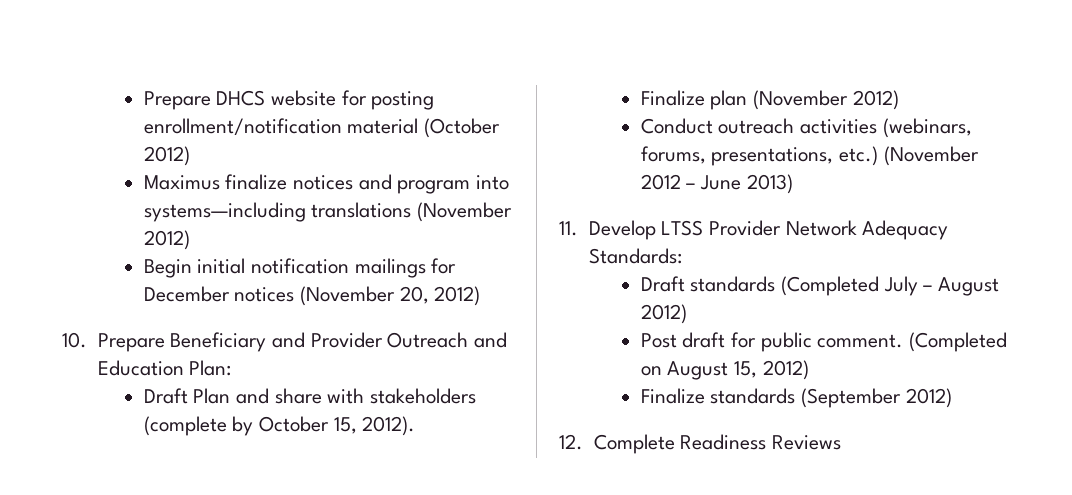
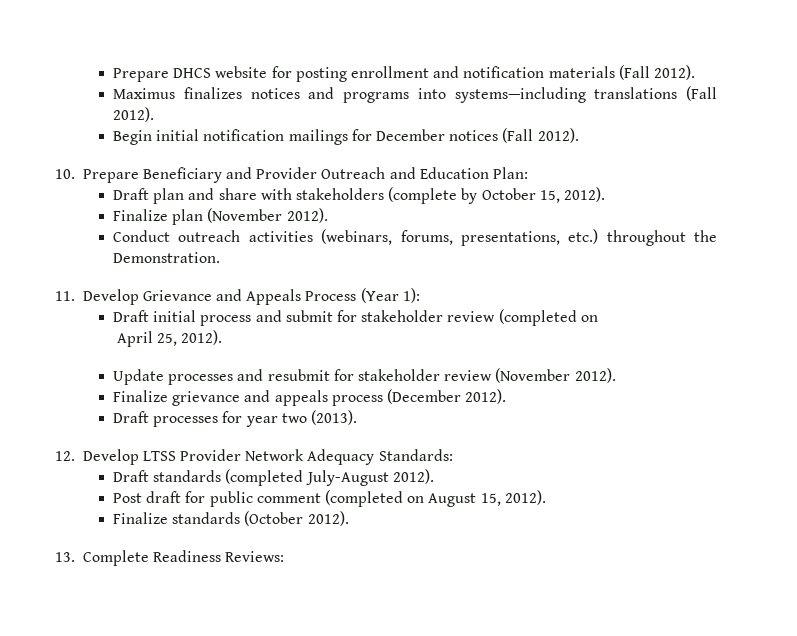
[143,118,500,138] [143,146,190,166] enrollment/notification material (October 2012) -> [351,65,695,80] enrollment and notification materials (Fall 2012).
[225,174,288,190] finalize -> [183,87,242,99] finalizes
[397,180,471,194] program -> [343,92,410,103] programs
[416,202,512,222] [143,230,190,250] (November 2012) -> [685,86,717,101] [113,107,155,122] (Fall 2012).
[299,286,481,306] (November 20, 2012) -> [502,128,579,143] (Fall 2012).
[193,388,231,404] Plan -> [153,188,185,204] plan
[852,90,899,110] 2012) -> [286,208,328,223] 2012).
[883,146,979,166] [640,174,793,194] [559,221,578,236] (November 2012 – June 2013) // 11. -> [606,230,717,246] [113,252,221,263] [55,288,420,305] [113,309,598,326] [116,330,222,347] [113,368,616,385] [113,389,507,406] [113,410,358,427] [55,451,75,461] throughout the Demonstration. // 11. Develop Grievance and Appeals Process (Year 1): // Draft initial process and submit for stakeholder review (completed on // April 25, 2012). // Update processes and resubmit for stakeholder review (November 2012). // Finalize grievance and appeals process (December 2012). // Draft processes for year two (2013). // 12.
[780,276,999,296] [640,304,687,324] (Completed July – August 2012) -> [225,469,434,486] (completed July-August 2012).
[817,332,1007,352] comment. (Completed -> [256,490,404,507] comment (completed
[762,360,809,380] 2012) -> [504,490,546,505] 2012).
[800,388,952,408] [559,434,583,450] (September 2012) // 12. -> [244,511,349,526] [55,552,75,562] (October 2012). // 13.
[771,435,841,450] Reviews -> [225,551,285,562] Reviews:

